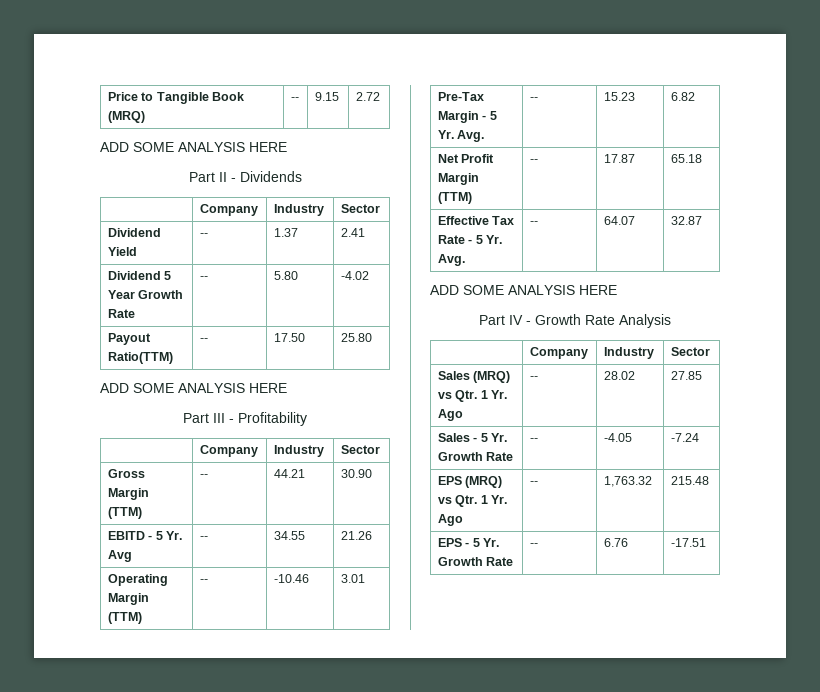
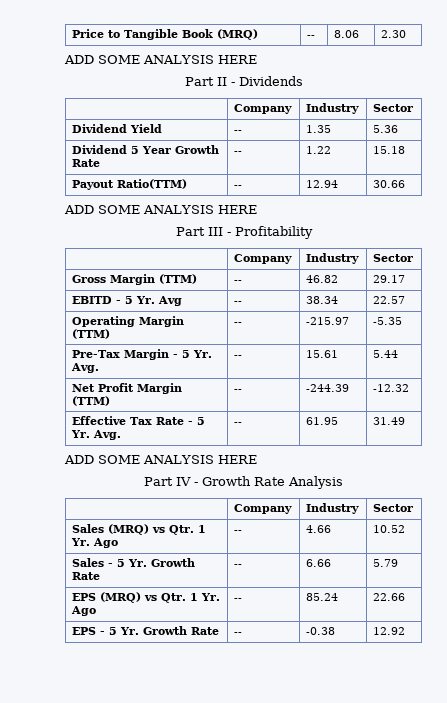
[314,92,339,101] [355,92,380,101] 9.15 | 2.72 -> [333,30,359,38] [380,30,406,38] 8.06 | 2.30
[273,228,298,237] [340,228,365,237] 1.37 | 2.41 -> [305,125,331,133] [372,125,398,133] 1.35 | 5.36
[273,271,298,280] [340,271,369,280] 5.80 | -4.02 -> [305,146,331,154] [372,146,405,154] 1.22 | 15.18
[273,333,305,342] [340,333,372,342] 17.50 | 25.80 -> [305,180,338,188] [372,180,405,188] 12.94 | 30.66
[273,469,305,478] [340,469,372,478] 44.21 | 30.90 -> [305,275,338,283] [372,275,405,283] 46.82 | 29.17
[273,531,305,540] [340,531,372,540] 34.55 | 21.26 -> [305,296,338,304] [372,296,405,304] 38.34 | 22.57
[273,574,309,583] [340,574,365,583] -10.46 | 3.01 -> [305,317,349,325] [372,317,402,325] -215.97 | -5.35
[603,92,635,101] [670,92,695,101] 15.23 | 6.82 -> [305,350,338,358] [372,350,398,358] 15.61 | 5.44
[603,154,635,163] [670,154,702,163] 17.87 | 65.18 -> [305,384,349,392] [372,384,409,392] -244.39 | -12.32
[603,216,635,225] [670,216,702,225] 64.07 | 32.87 -> [305,417,338,425] [372,417,405,425] 61.95 | 31.49
[603,371,635,380] [670,371,702,380] 28.02 | 27.85 -> [305,525,331,533] [372,525,405,533] 4.66 | 10.52
[603,433,632,442] [670,433,699,442] -4.05 | -7.24 -> [305,559,331,567] [372,559,398,567] 6.66 | 5.79
[603,476,652,487] [670,476,709,485] 1,763.32 | 215.48 -> [305,593,338,601] [372,593,405,601] 85.24 | 22.66
[603,538,628,547] [670,538,706,547] 6.76 | -17.51 -> [305,627,335,635] [372,627,405,635] -0.38 | 12.92

